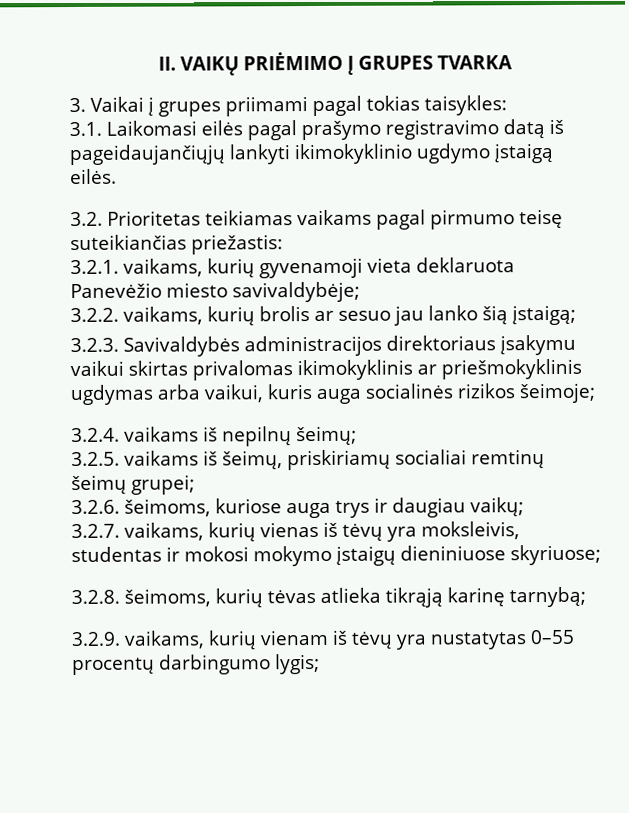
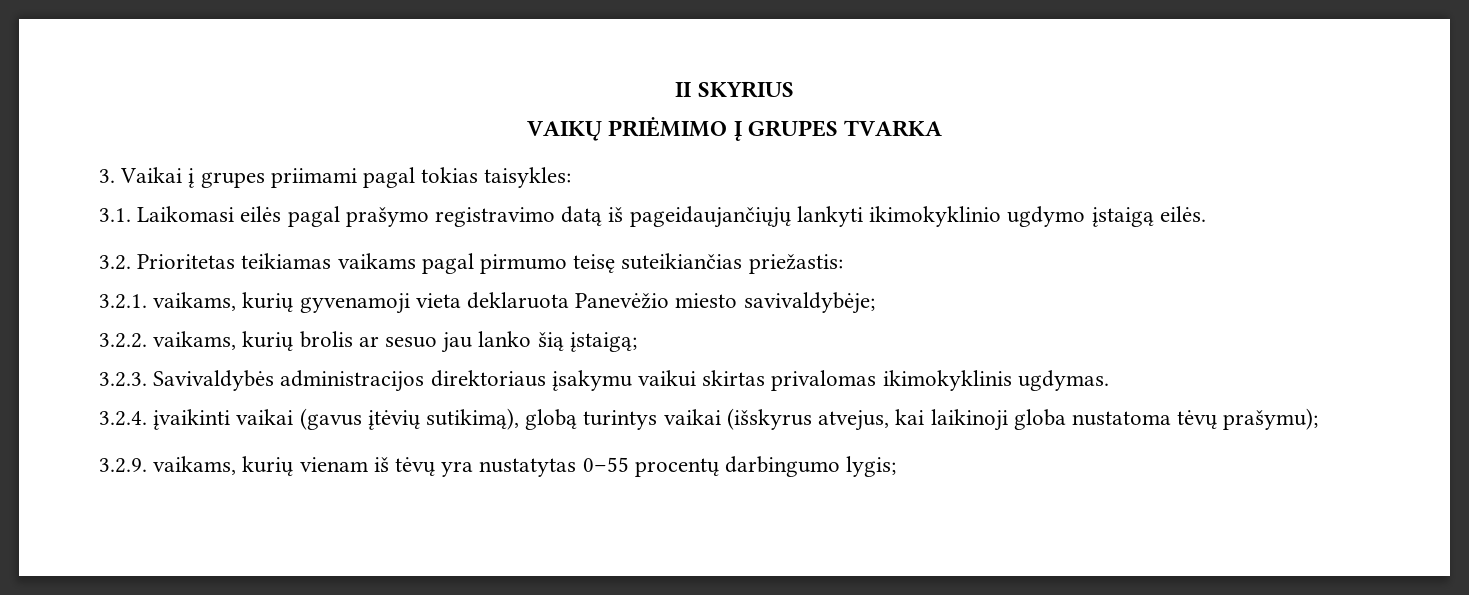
[157,56,176,71] II. -> [675,81,794,98] II SKYRIUS //
[417,358,582,380] [70,382,595,406] [71,425,357,447] [71,449,545,471] [71,474,195,495] [71,497,524,519] [71,521,520,542] [71,544,601,567] [71,586,586,608] ar priešmokyklinis ugdymas arba vaikui, kuris auga socialinės rizikos šeimoje; // 3.2.4. vaikams iš nepilnų šeimų; // 3.2.5. vaikams iš šeimų, priskiriamų socialiai remtinų šeimų grupei; // 3.2.6. šeimoms, kuriose auga trys ir daugiau vaikų; // 3.2.7. vaikams, kurių vienas iš tėvų yra moksleivis, studentas ir mokosi mokymo įstaigų dieniniuose skyriuose; // 3.2.8. šeimoms, kurių tėvas atlieka tikrąją karinę tarnybą; -> [1017,370,1109,391] [99,408,1319,431] ugdymas. // 3.2.4. įvaikinti vaikai (gavus įtėvių sutikimą), globą turintys vaikai (išskyrus atvejus, kai laikinoji globa nustatoma tėvų prašymu);

